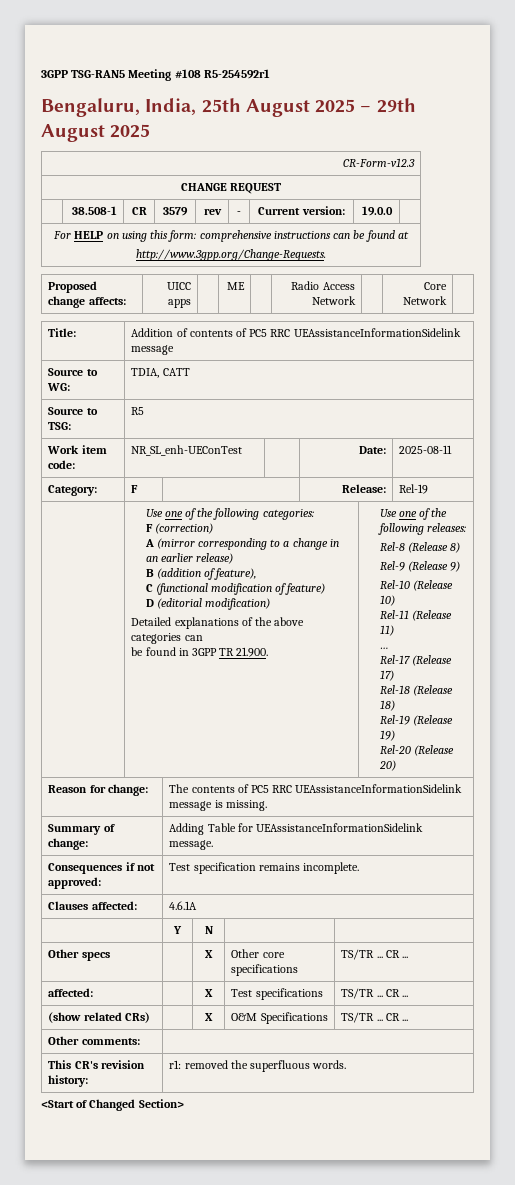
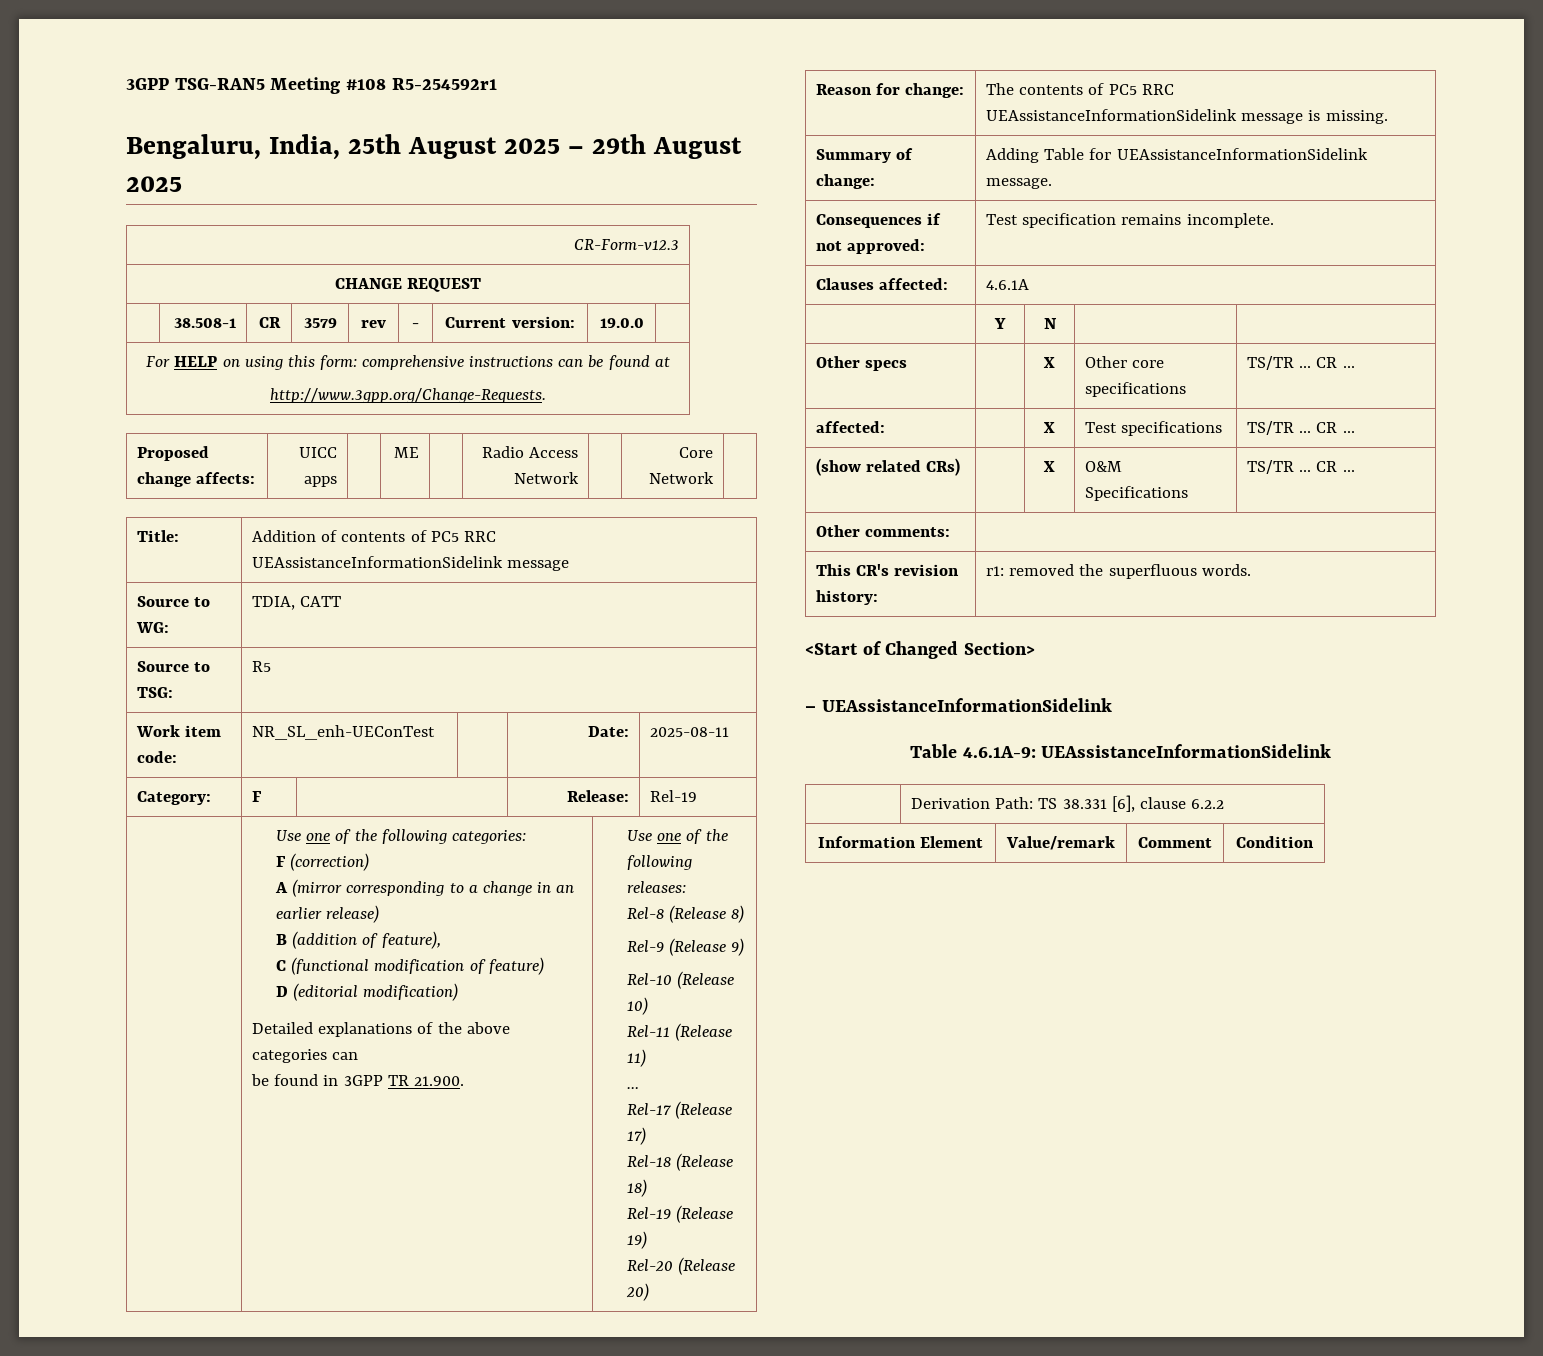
(184, 1103) none -> [805,698,1112,712] [909,744,1332,758] [911,795,1224,812] [817,836,984,848] [1006,836,1115,850] [1138,837,1212,848] [1235,836,1314,848] // – UEAssistanceInformationSidelink // Table 4.6.1A-9: UEAssistanceInformationSidelink // | Derivation Path: TS 38.331 [6], clause 6.2.2 // Information Element | Value/remark | Comment | Condition

